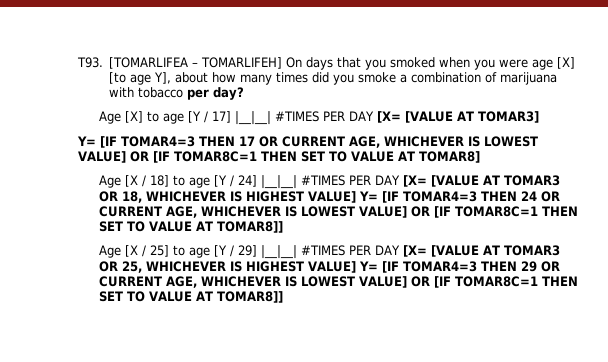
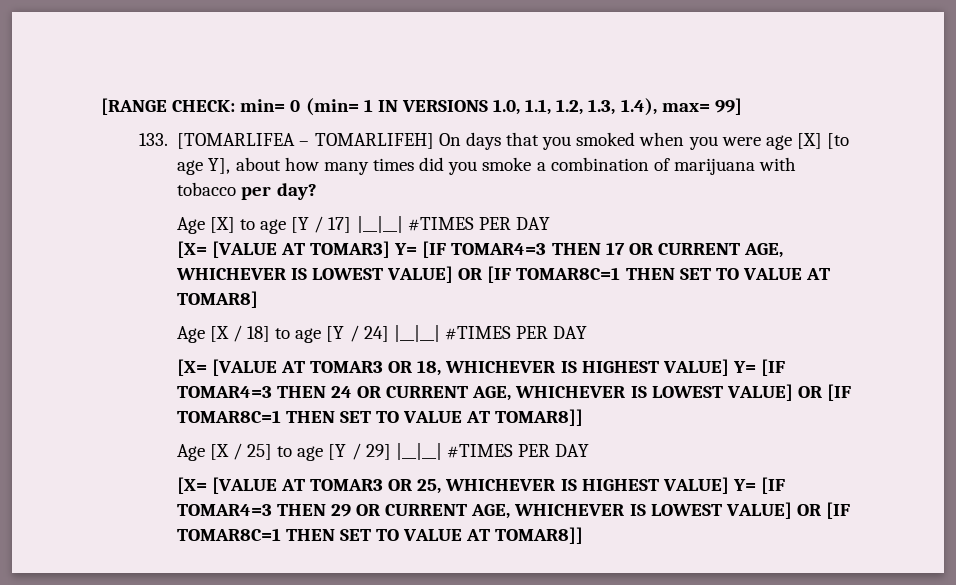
[76,57,103,68] T93. -> [101,98,742,116] [138,133,168,146] [RANGE CHECK: min= 0 (min= 1 IN VERSIONS 1.0, 1.1, 1.2, 1.3, 1.4), max= 99] // 133.
(374, 116) none -> (550, 223) //
(539, 117) // -> (391, 249) none
(400, 180) none -> (588, 332) //
(400, 250) none -> (590, 450) //

